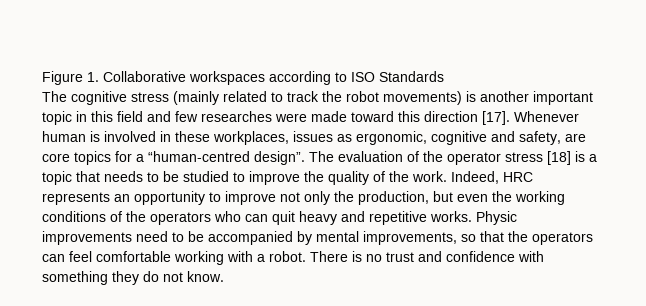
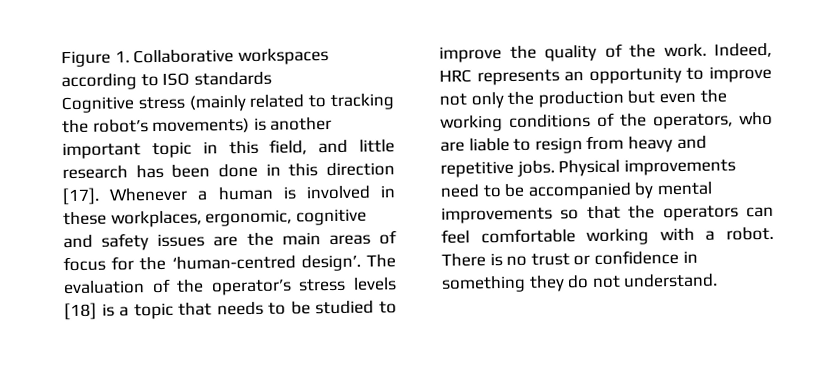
[379,71,444,82] [42,91,127,105] Standards // The cognitive -> [193,71,272,86] [61,96,135,114] standards // Cognitive
[287,91,379,102] track the robot -> [330,93,396,110] [62,119,149,134] tracking the robot’s
[117,111,394,122] field and few researches were made toward -> [269,139,395,155] [62,163,281,180] field, and little research has been done in
(579, 116) none -> [197,190,209,201] a
[293,131,352,142] issues as -> (202, 219) none
[519,131,586,145] [42,151,305,165] safety, are core topics for a “human-centred design”. -> [101,230,397,251] [63,254,361,272] safety issues are the main areas of focus for the ‘human-centred design’.
[447,152,543,165] operator stress -> [210,277,397,296] operator’s stress levels
[358,191,429,205] production, -> [537,90,624,108] production
[150,211,295,225] operators who can quit -> [653,111,773,130] [440,135,625,154] operators, who are liable to resign from
[430,211,517,225] works. Physic -> [516,159,621,177] jobs. Physical
[363,231,457,245] improvements, -> [441,206,553,224] improvements
[418,251,544,262] and confidence with -> [573,250,698,266] or confidence in
[187,271,224,282] know. -> [623,273,719,288] understand.

